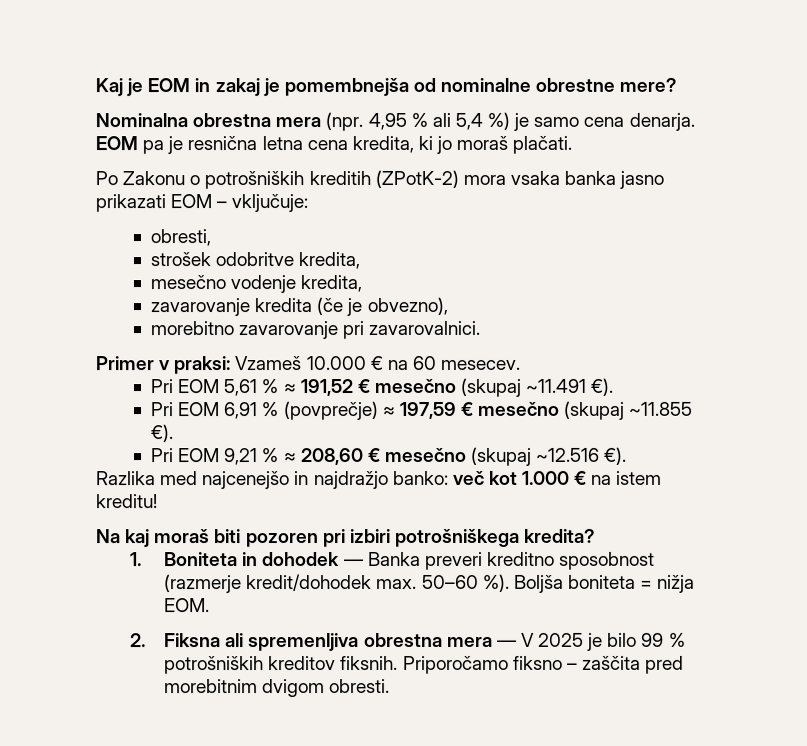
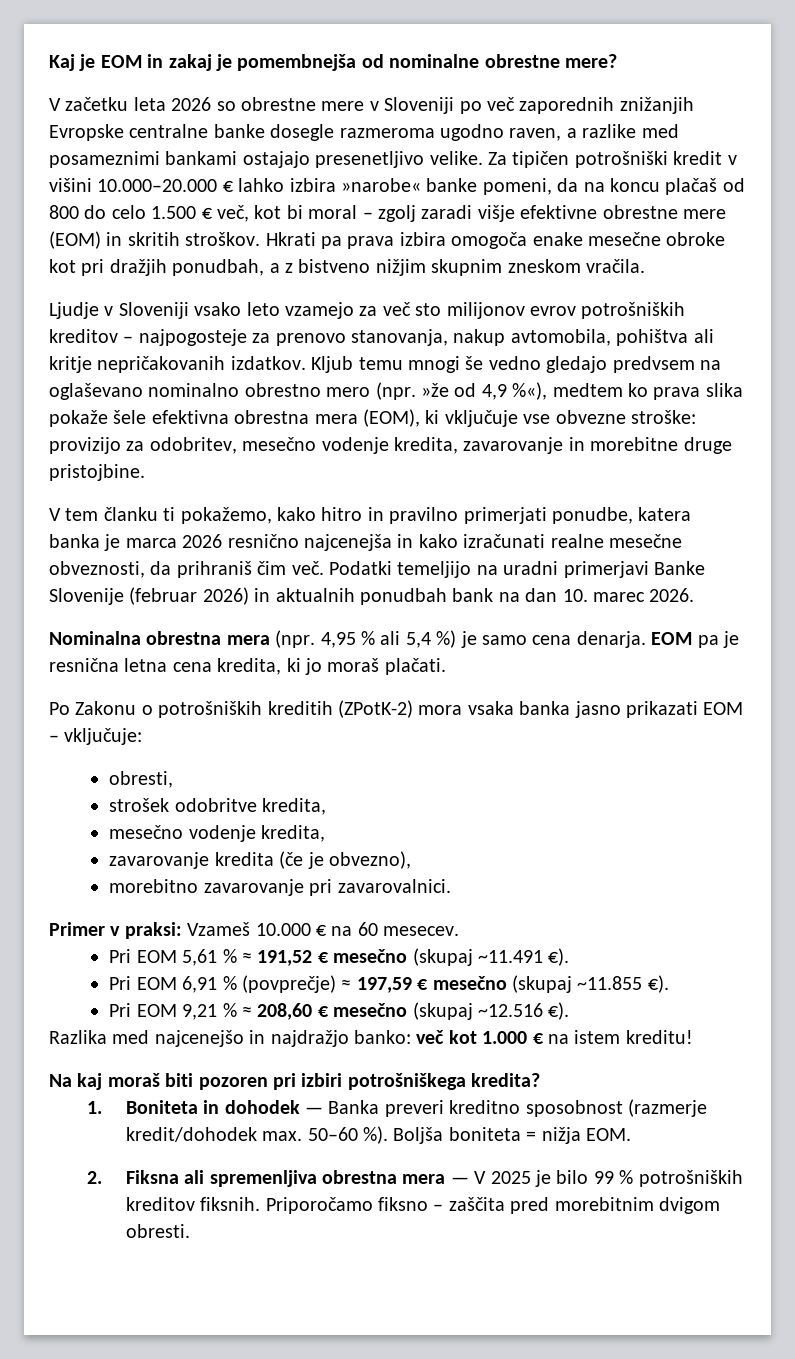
(678, 84) none -> [49,97,694,114] [49,124,679,141] [49,151,737,168] [49,178,745,195] [49,205,726,222] [49,231,726,249] [49,259,645,276] [49,302,686,319] [49,329,714,346] [49,356,721,373] [49,382,743,400] [49,409,696,427] [49,437,732,454] [49,464,145,481] [49,507,692,524] [49,534,682,551] [49,561,705,578] [49,587,695,605] // V začetku leta 2026 so obrestne mere v Sloveniji po več zaporednih znižanjih Evropske centralne banke dosegle razmeroma ugodno raven, a razlike med posameznimi bankami ostajajo presenetljivo velike. Za tipičen potrošniški kredit v višini 10.000–20.000 € lahko izbira »narobe« banke pomeni, da na koncu plačaš od 800 do celo 1.500 € več, kot bi moral – zgolj zaradi višje efektivne obrestne mere (EOM) in skritih stroškov. Hkrati pa prava izbira omogoča enake mesečne obroke kot pri dražjih ponudbah, a z bistveno nižjim skupnim zneskom vračila. // Ljudje v Sloveniji vsako leto vzamejo za več sto milijonov evrov potrošniških kreditov – najpogosteje za prenovo stanovanja, nakup avtomobila, pohištva ali kritje nepričakovanih izdatkov. Kljub temu mnogi še vedno gledajo predvsem na oglaševano nominalno obrestno mero (npr. »že od 4,9 %«), medtem ko prava slika pokaže šele efektivna obrestna mera (EOM), ki vključuje vse obvezne stroške: provizijo za odobritev, mesečno vodenje kredita, zavarovanje in morebitne druge pristojbine. // V tem članku ti pokažemo, kako hitro in pravilno primerjati ponudbe, katera banka je marca 2026 resnično najcenejša in kako izračunati realne mesečne obveznosti, da prihraniš čim več. Podatki temeljijo na uradni primerjavi Banke Slovenije (februar 2026) in aktualnih ponudbah bank na dan 10. marec 2026.

